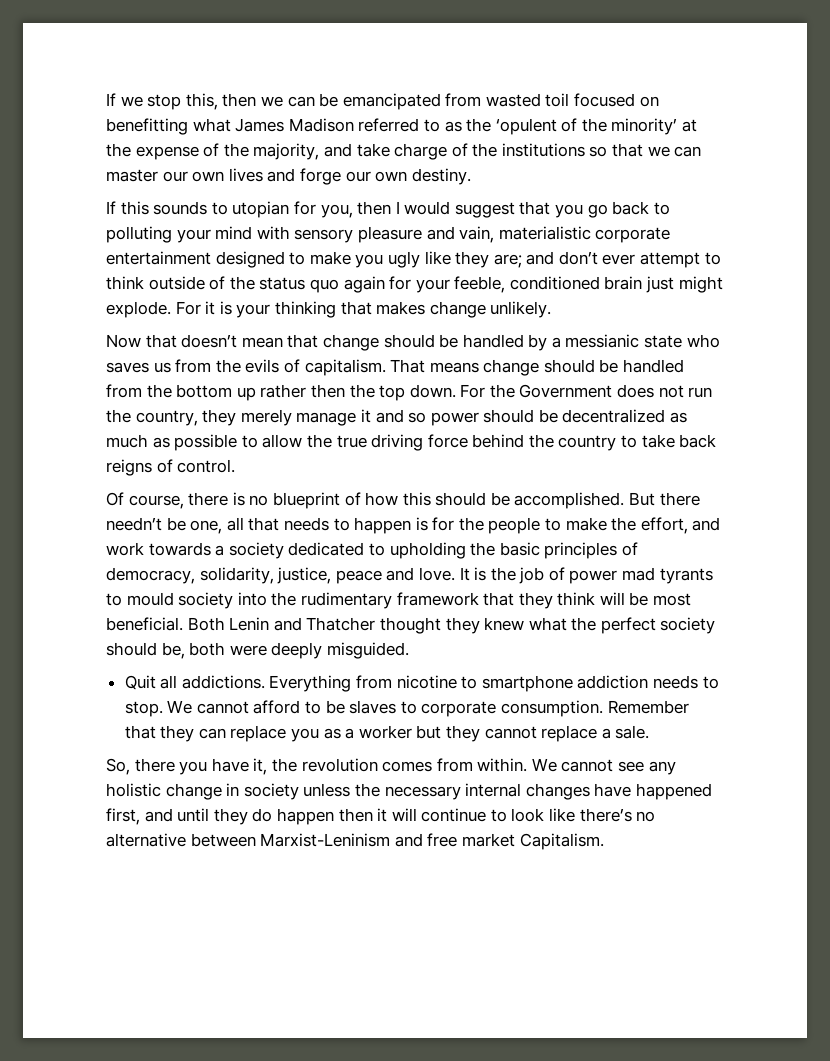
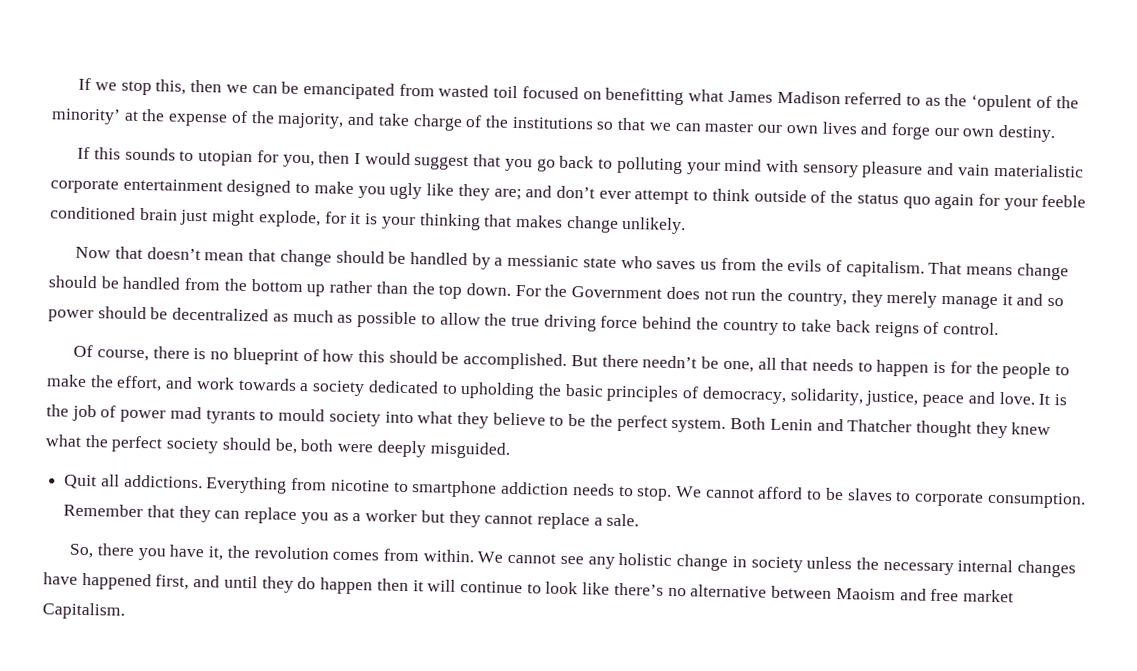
[459,226,495,243] vain, -> [957,164,990,176] vain
[454,276,506,293] feeble, -> [1041,194,1087,208] feeble
[106,301,201,318] explode. For -> [257,210,347,228] explode, for
[310,384,345,398] then -> [375,281,408,294] than
[271,592,692,609] [106,617,183,631] the rudimentary framework that they think will be most beneficial. -> [417,411,727,433] what they believe to be the perfect system.
[260,833,391,847] Marxist-Leninism -> [835,588,896,601] Maoism

